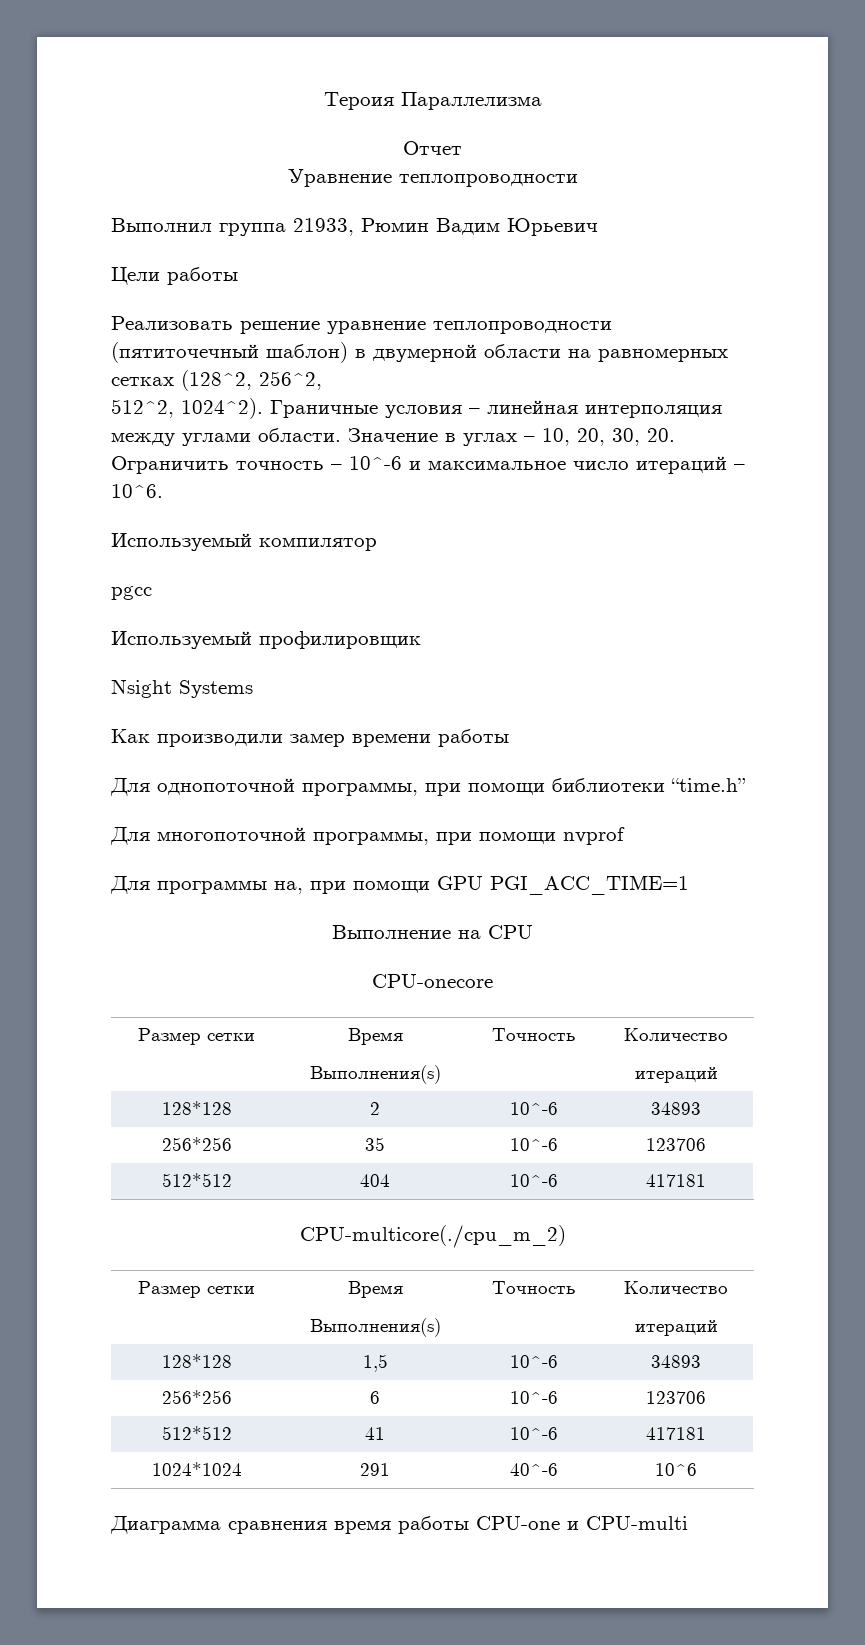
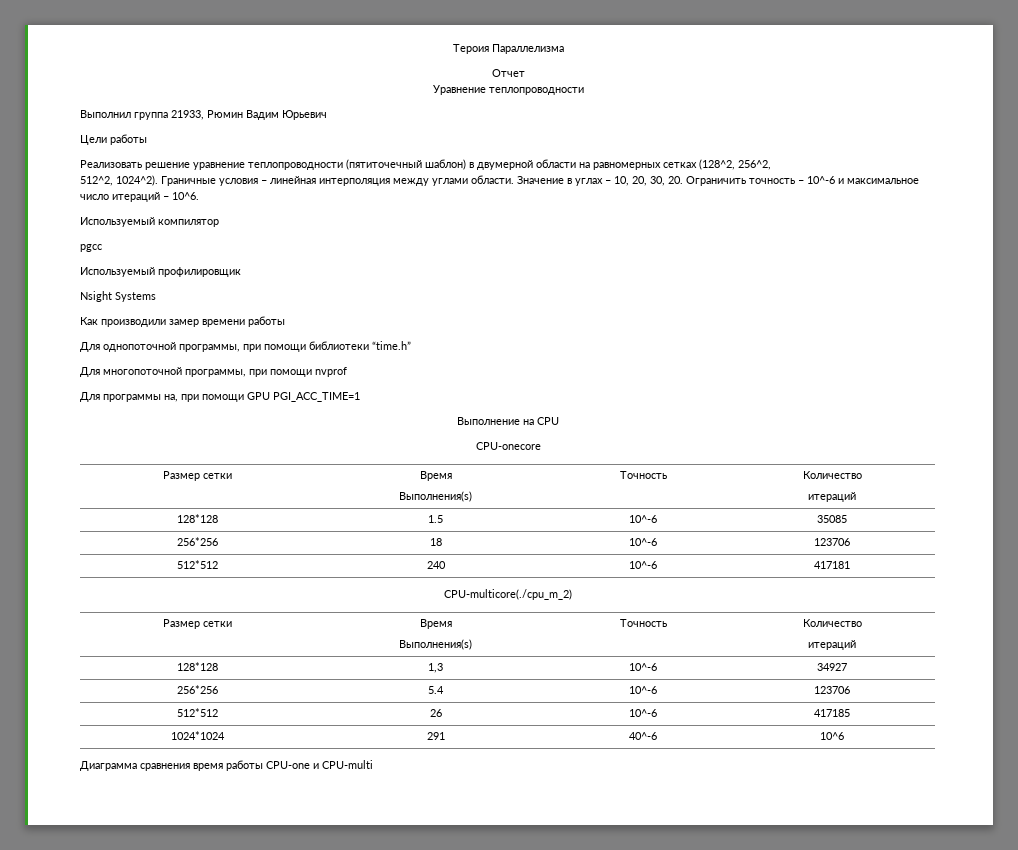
[370,1102,380,1115] [509,1102,558,1115] [651,1102,701,1115] [161,1137,232,1151] [365,1137,385,1151] [509,1138,558,1151] [646,1138,706,1151] [161,1173,232,1187] [360,1174,390,1187] 2 | 10^-6 | 34893 // 256*256 | 35 | 10^-6 | 123706 // 512*512 | 404 -> [428,515,444,523] [629,515,657,523] [817,515,847,523] [177,537,218,546] [429,538,442,546] [629,538,657,546] [814,538,850,546] [177,560,218,569] [426,561,446,569] 1.5 | 10^-6 | 35085 // 256*256 | 18 | 10^-6 | 123706 // 512*512 | 240
[362,1354,388,1372] [509,1355,558,1368] [651,1355,701,1368] [161,1390,232,1404] [370,1391,380,1404] [509,1391,558,1404] [646,1391,706,1404] [161,1426,232,1440] [365,1427,385,1440] [509,1427,558,1440] [646,1427,706,1440] 1,5 | 10^-6 | 34893 // 256*256 | 6 | 10^-6 | 123706 // 512*512 | 41 | 10^-6 | 417181 -> [428,663,444,673] [629,663,657,671] [817,663,847,671] [177,685,218,694] [428,686,445,694] [629,686,657,694] [814,686,850,694] [177,708,218,717] [429,709,442,717] [629,709,657,717] [814,709,850,717] 1,3 | 10^-6 | 34927 // 256*256 | 5.4 | 10^-6 | 123706 // 512*512 | 26 | 10^-6 | 417185

